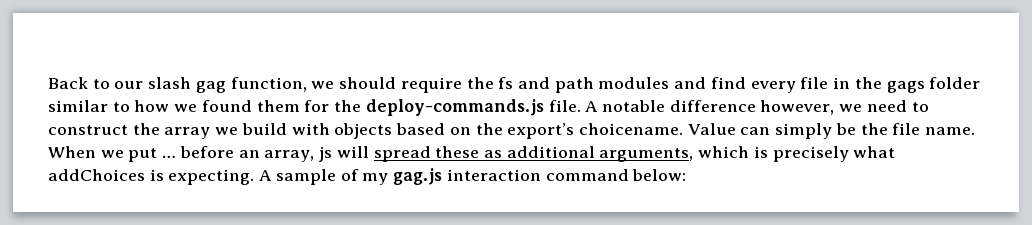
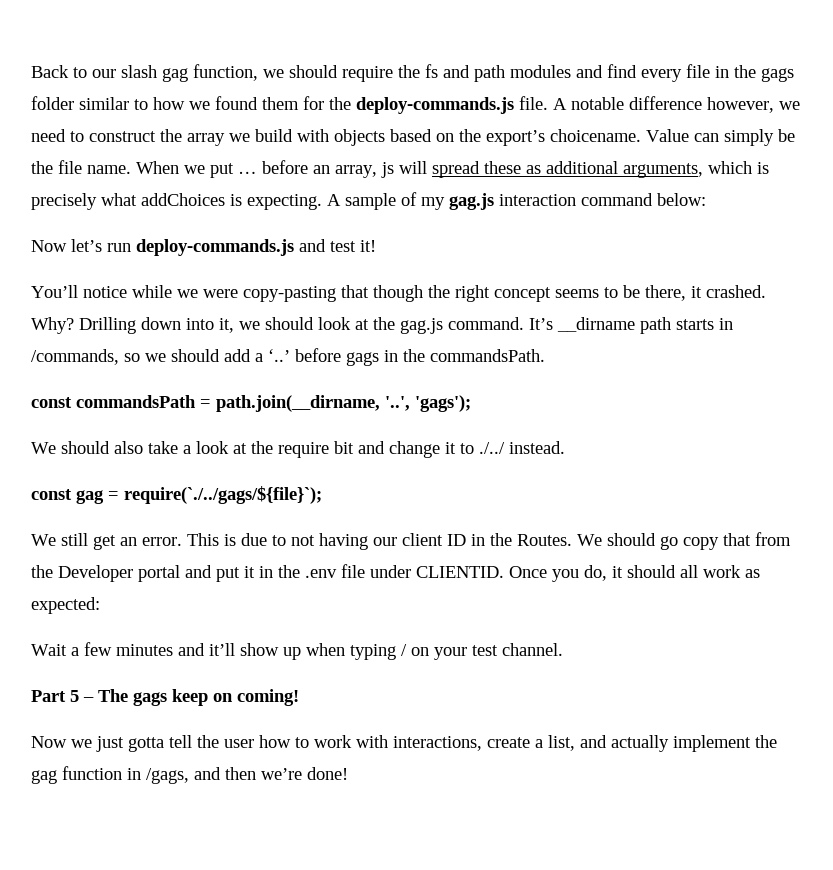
(687, 175) none -> [31,239,376,256] [31,285,766,302] [31,317,733,334] [31,348,545,366] [31,395,471,412] [31,441,565,458] [31,486,322,504] [31,532,791,550] [31,564,760,582] [31,597,100,614] [31,642,563,660] [31,689,299,706] [31,735,777,752] [31,766,348,784] // Now let’s run deploy-commands.js and test it! // You’ll notice while we were copy-pasting that though the right concept seems to be there, it crashed. Why? Drilling down into it, we should look at the gag.js command. It’s __dirname path starts in /commands, so we should add a ‘..’ before gags in the commandsPath. // const commandsPath = path.join(__dirname, '..', 'gags'); // We should also take a look at the require bit and change it to ./../ instead. // const gag = require(`./../gags/${file}`); // We still get an error. This is due to not having our client ID in the Routes. We should go copy that from the Developer portal and put it in the .env file under CLIENTID. Once you do, it should all work as expected: // Wait a few minutes and it’ll show up when typing / on your test channel. // Part 5 – The gags keep on coming! // Now we just gotta tell the user how to work with interactions, create a list, and actually implement the gag function in /gags, and then we’re done!

